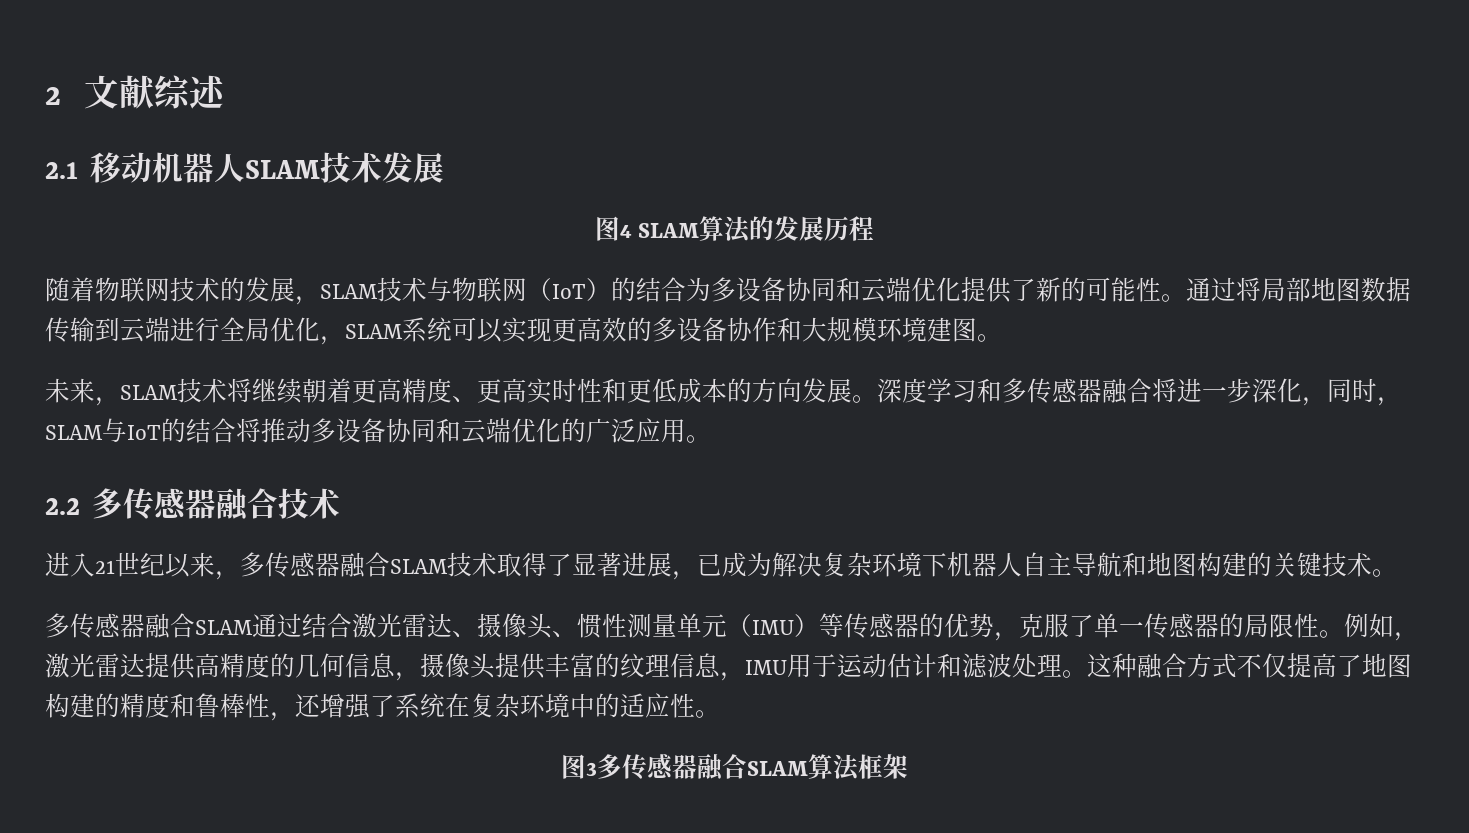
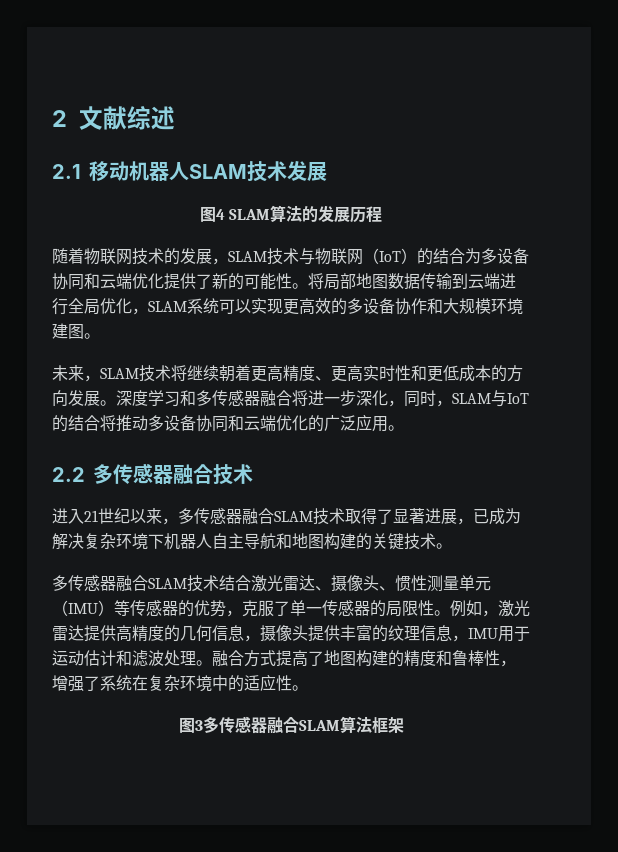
[1186,277,1236,302] 通过 -> (308, 286) none
[252,613,302,638] 通过 -> [187,575,219,592] 技术
[1087,653,1137,678] 这种 -> (212, 663) none
[1237,653,1287,678] 不仅 -> (276, 658) none
[295,694,320,718] 还 -> (516, 663) none

